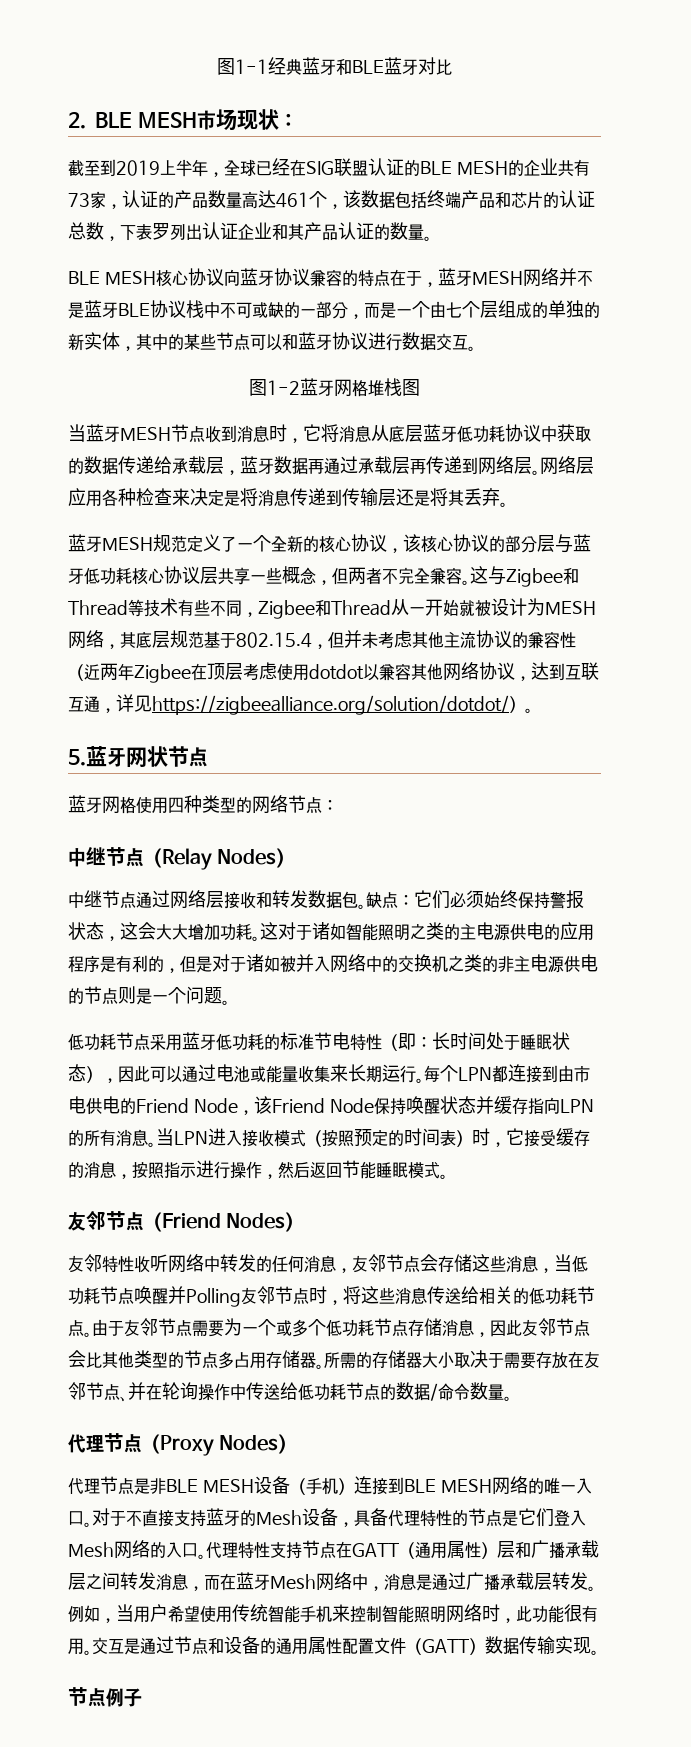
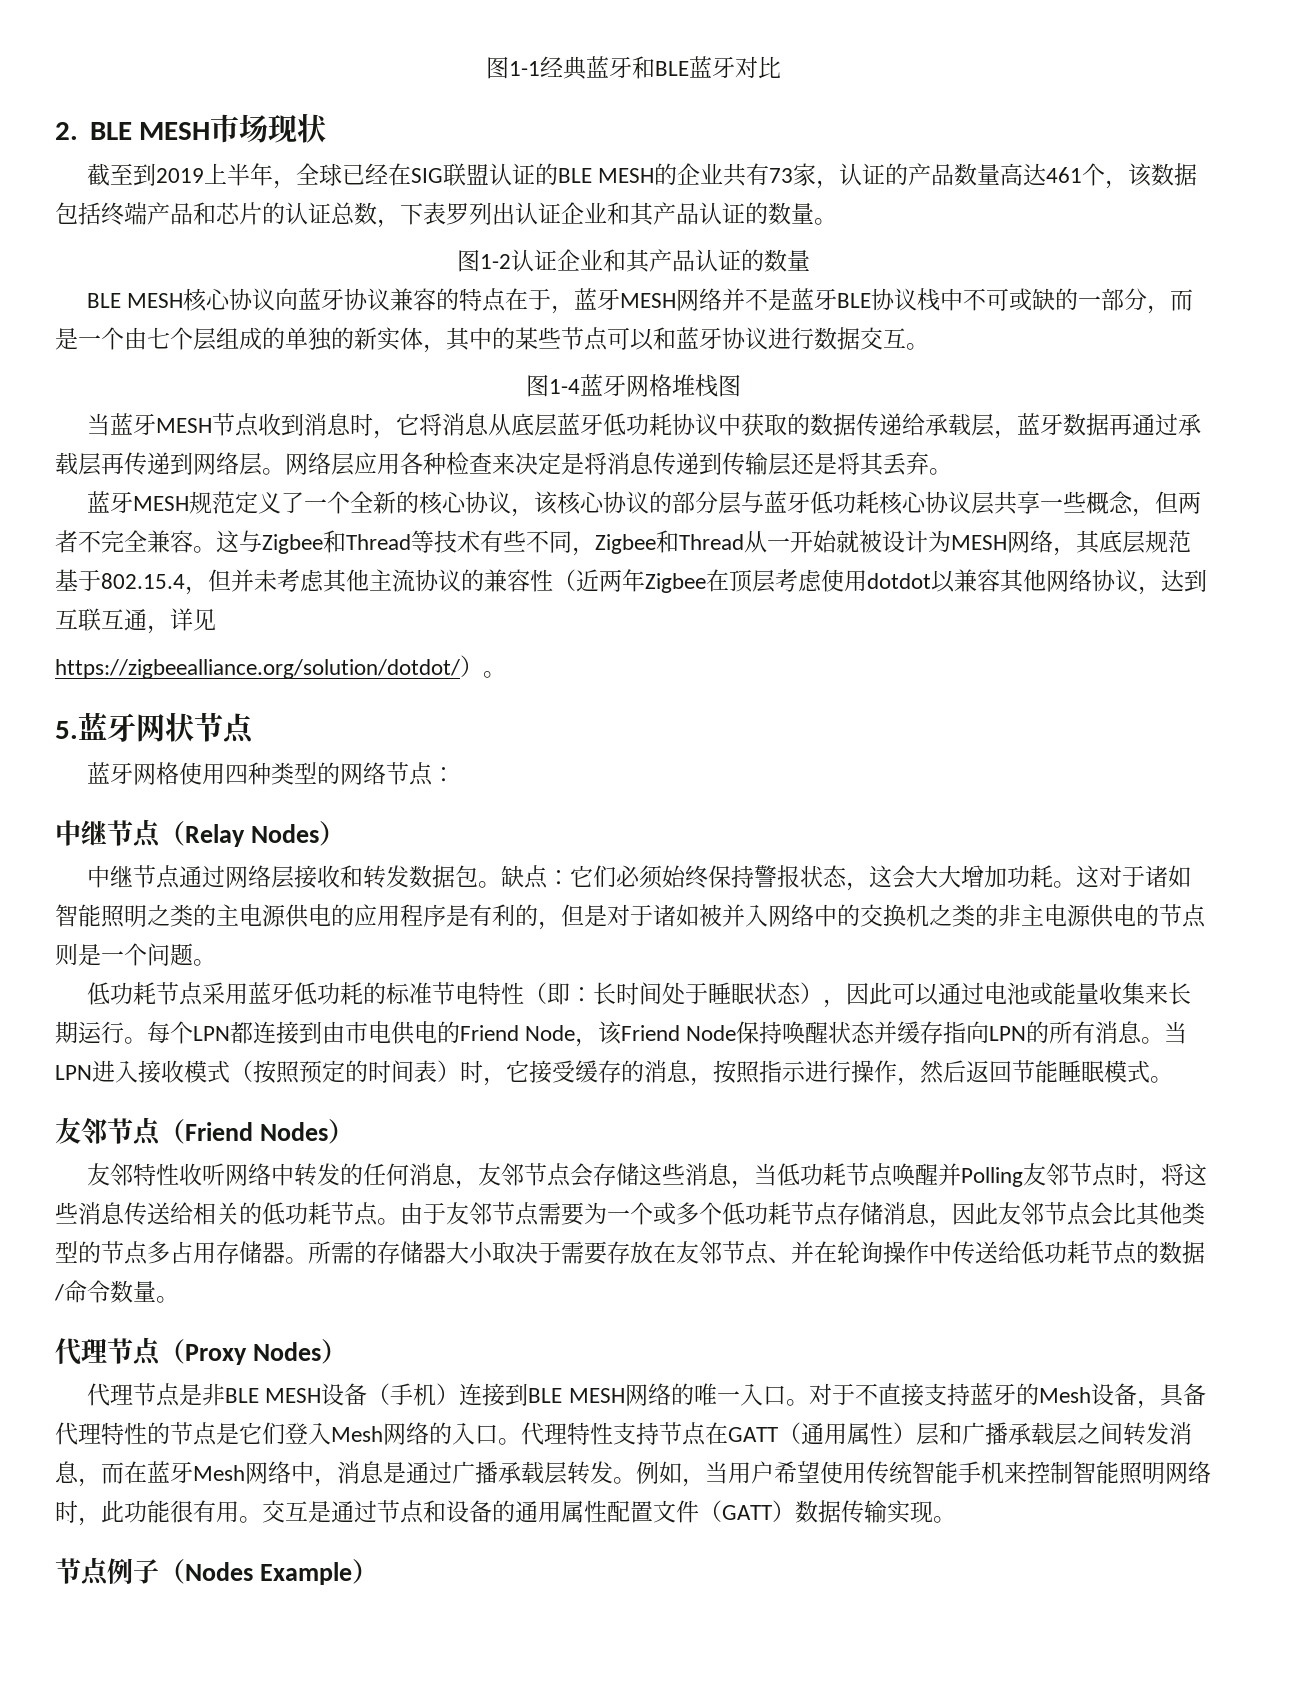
[278,113,298,127] ： -> (328, 128) none
(432, 238) none -> [457,249,810,273] // 图1-2认证企业和其产品认证的数量
[267,380,300,395] 1-2 -> [549,379,580,394] 1-4
(152, 703) none -> (216, 619) //
(142, 1697) none -> [159,1559,379,1585] （Nodes Example）

